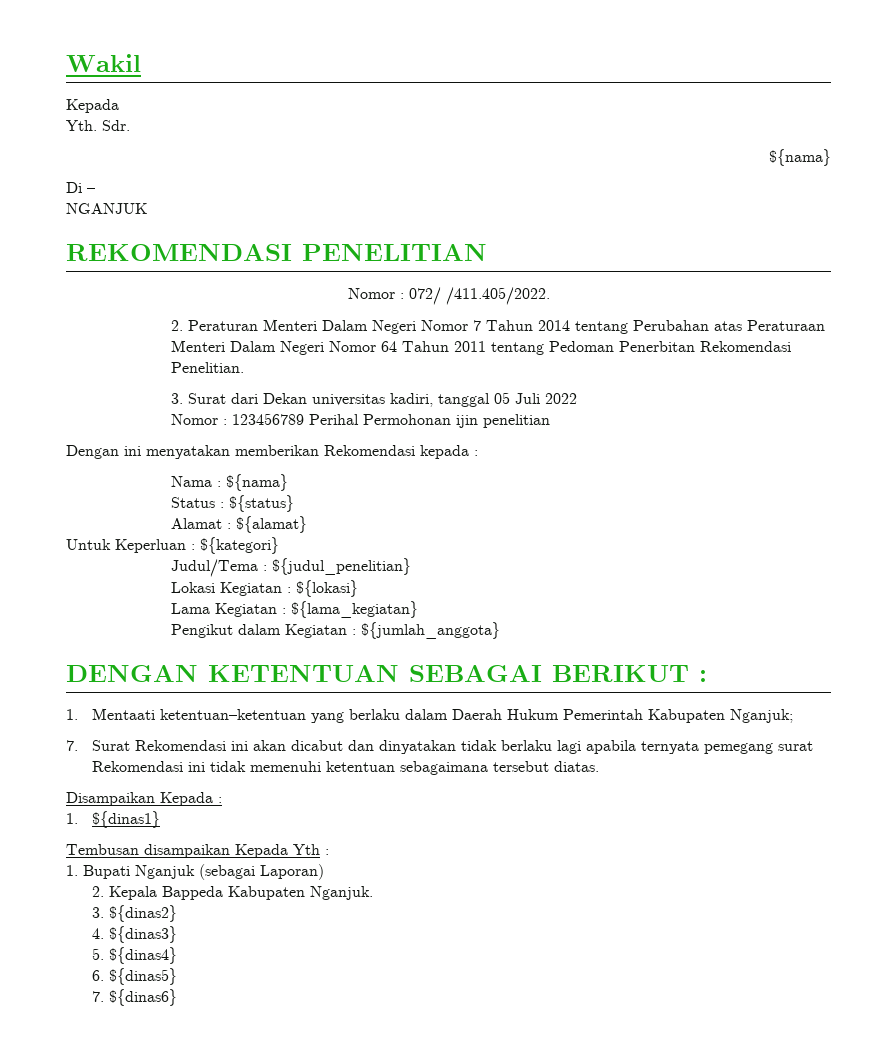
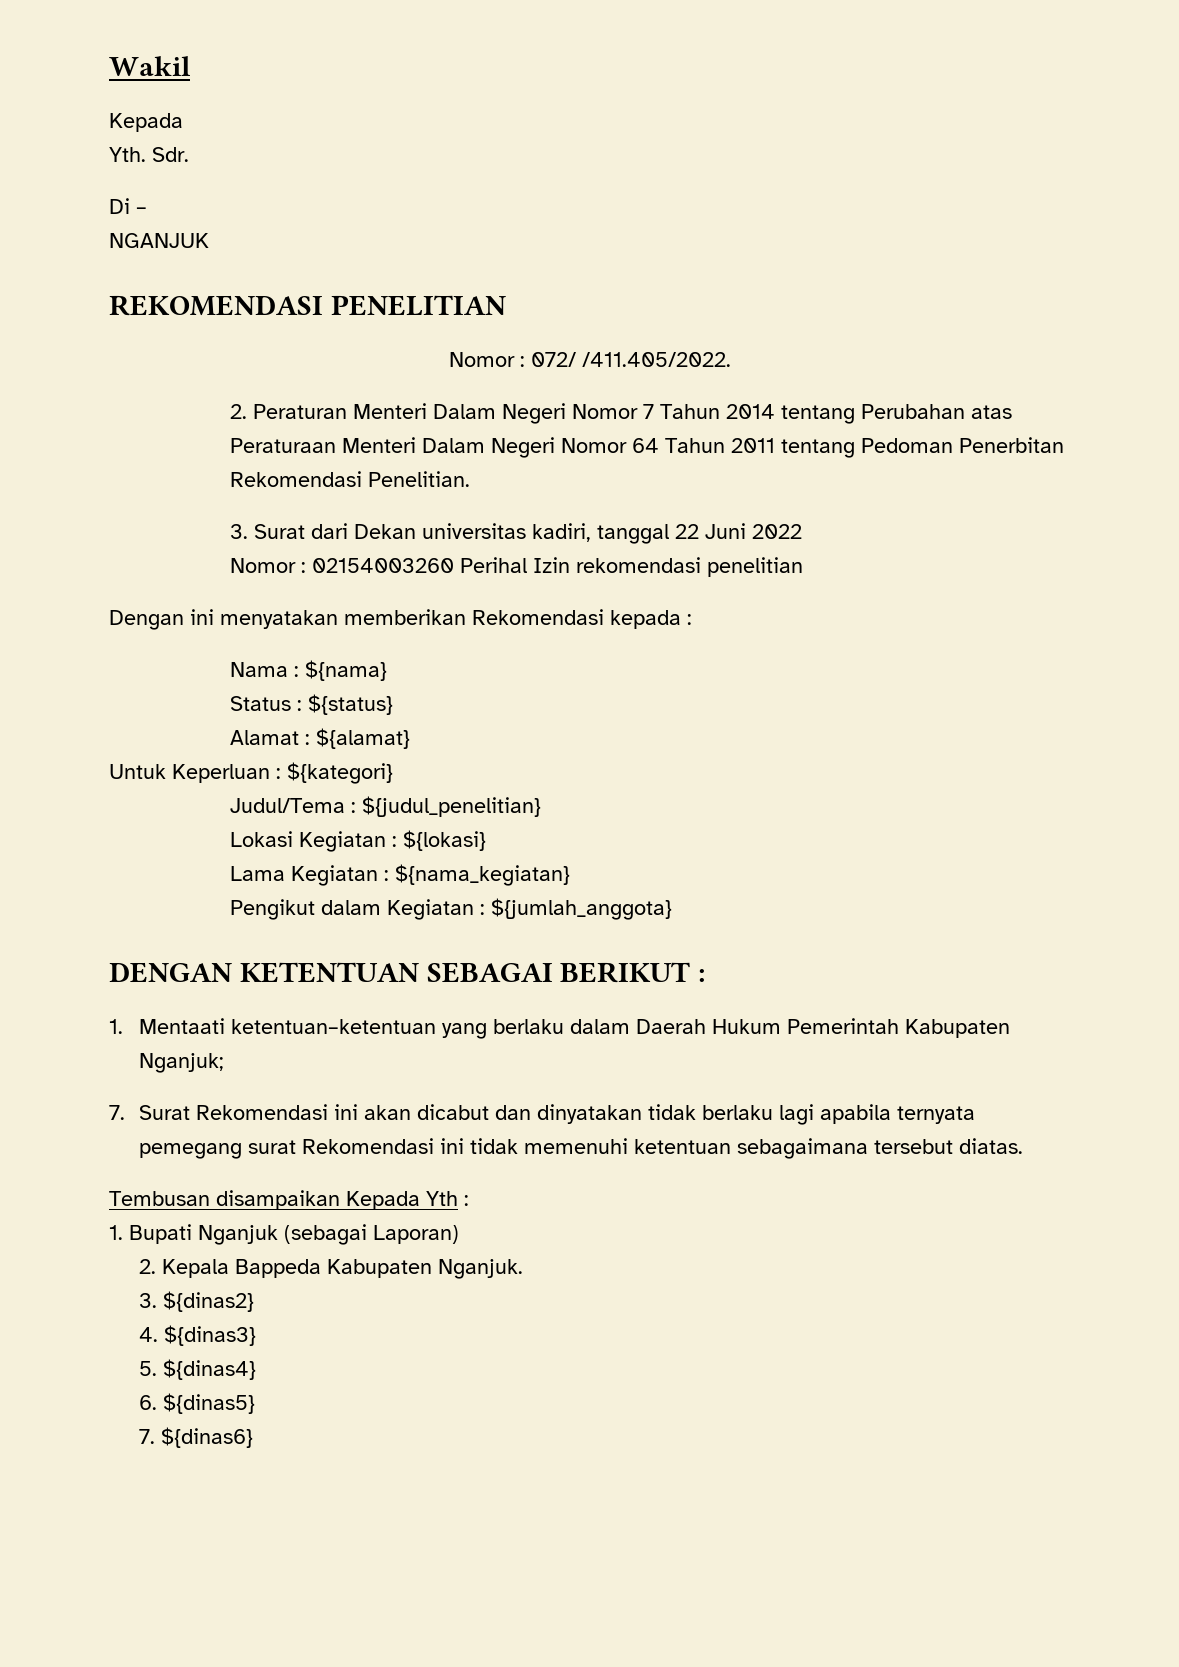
[769,149,831,166] // ${nama} -> (189, 154) none
[494,392,541,404] 05 Juli -> [674,523,746,539] 22 Juni
[232,413,479,428] 123456789 Perihal Permohonan ijin -> [311,557,701,573] 02154003260 Perihal Izin rekomendasi
[291,601,419,618] ${lama_kegiatan} -> [394,864,570,886] ${nama_kegiatan}
[66,792,222,806] [66,811,161,828] // Disampaikan Kepada : // 1. ${dinas1} -> (1024, 1146) none

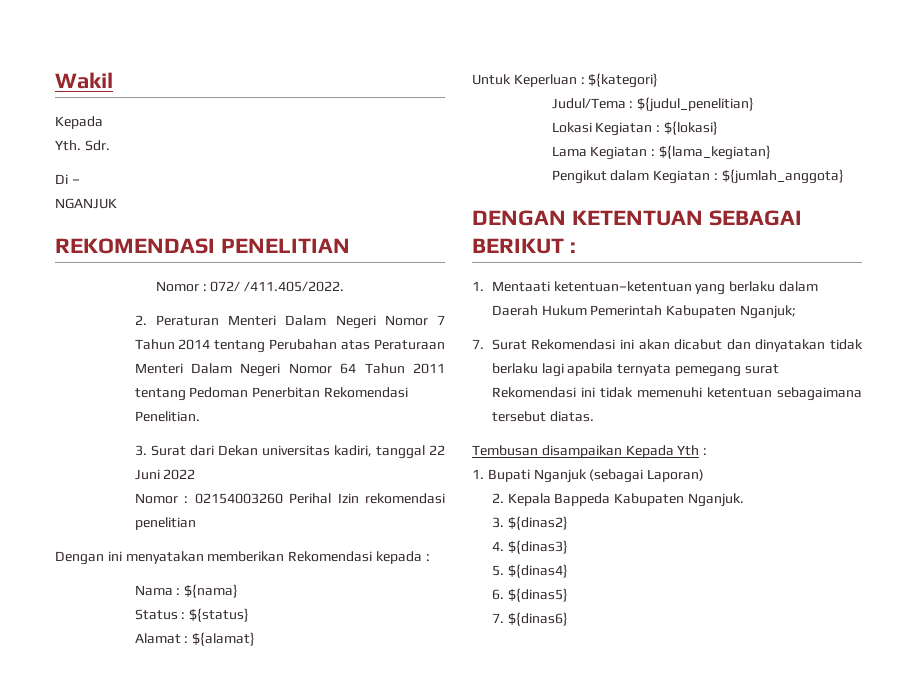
[394,864,570,886] ${nama_kegiatan} -> [658,145,771,160] ${lama_kegiatan}

